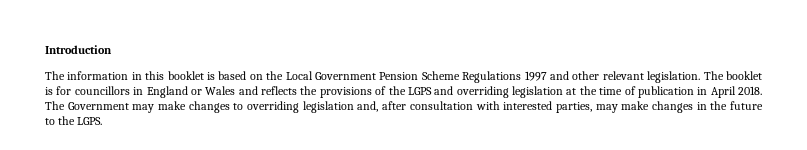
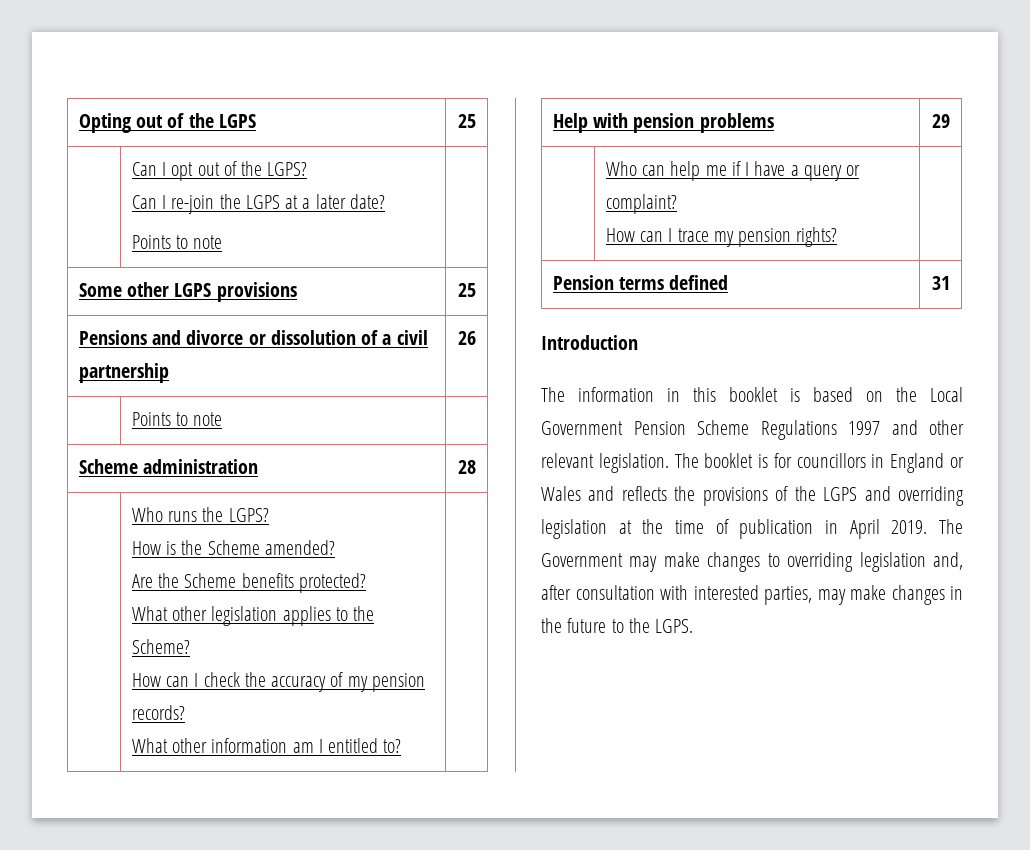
(45, 49) none -> [78,113,256,133] [457,114,476,128] [131,161,308,181] [131,194,385,214] [131,235,223,249] [78,282,297,302] [457,283,476,297] [78,330,428,345] [78,363,169,383] [457,331,476,345] [131,412,223,426] [78,459,259,474] [457,460,476,474] [131,507,269,522] [131,540,335,555] [131,573,366,593] [131,606,375,626] [131,639,190,654] [131,672,425,692] [131,705,185,720] [131,738,402,753] [552,113,774,133] [931,114,950,128] [605,161,861,181] [605,194,677,214] [605,227,838,247] [552,275,729,290] [931,276,950,290] Opting out of the LGPS | 25 // | Can I opt out of the LGPS? // Can I re-join the LGPS at a later date? // Points to note | // Some other LGPS provisions | 25 // Pensions and divorce or dissolution of a civil partnership | 26 // | Points to note | // Scheme administration | 28 // | Who runs the LGPS? // How is the Scheme amended? // Are the Scheme benefits protected? // What other legislation applies to the Scheme? // How can I check the accuracy of my pension records? // What other information am I entitled to? | // Help with pension problems | 29 // | Who can help me if I have a query or complaint? // How can I trace my pension rights? | // Pension terms defined | 31 //
[738,86,762,95] 2018. -> [891,520,928,534] 2019.

